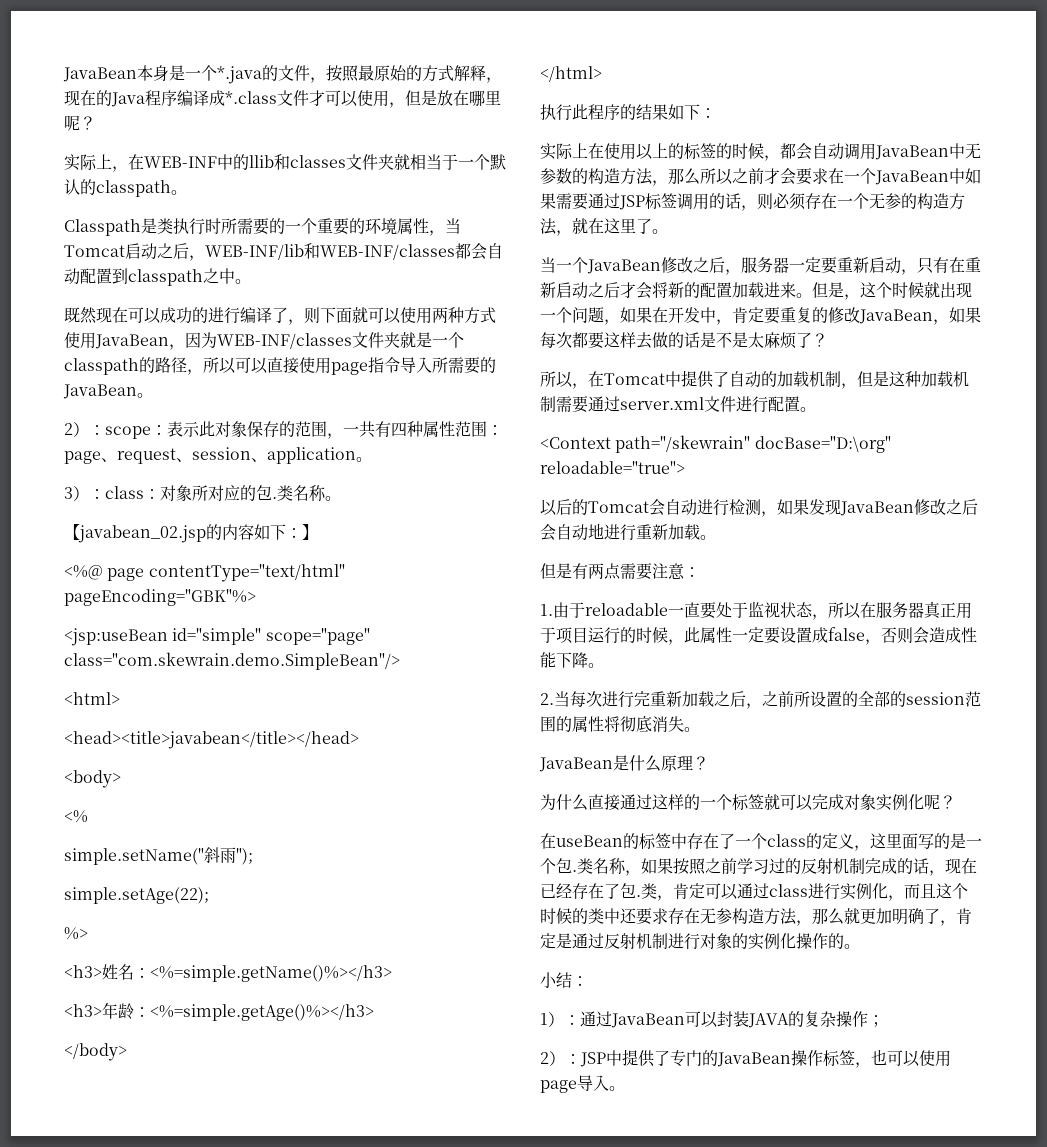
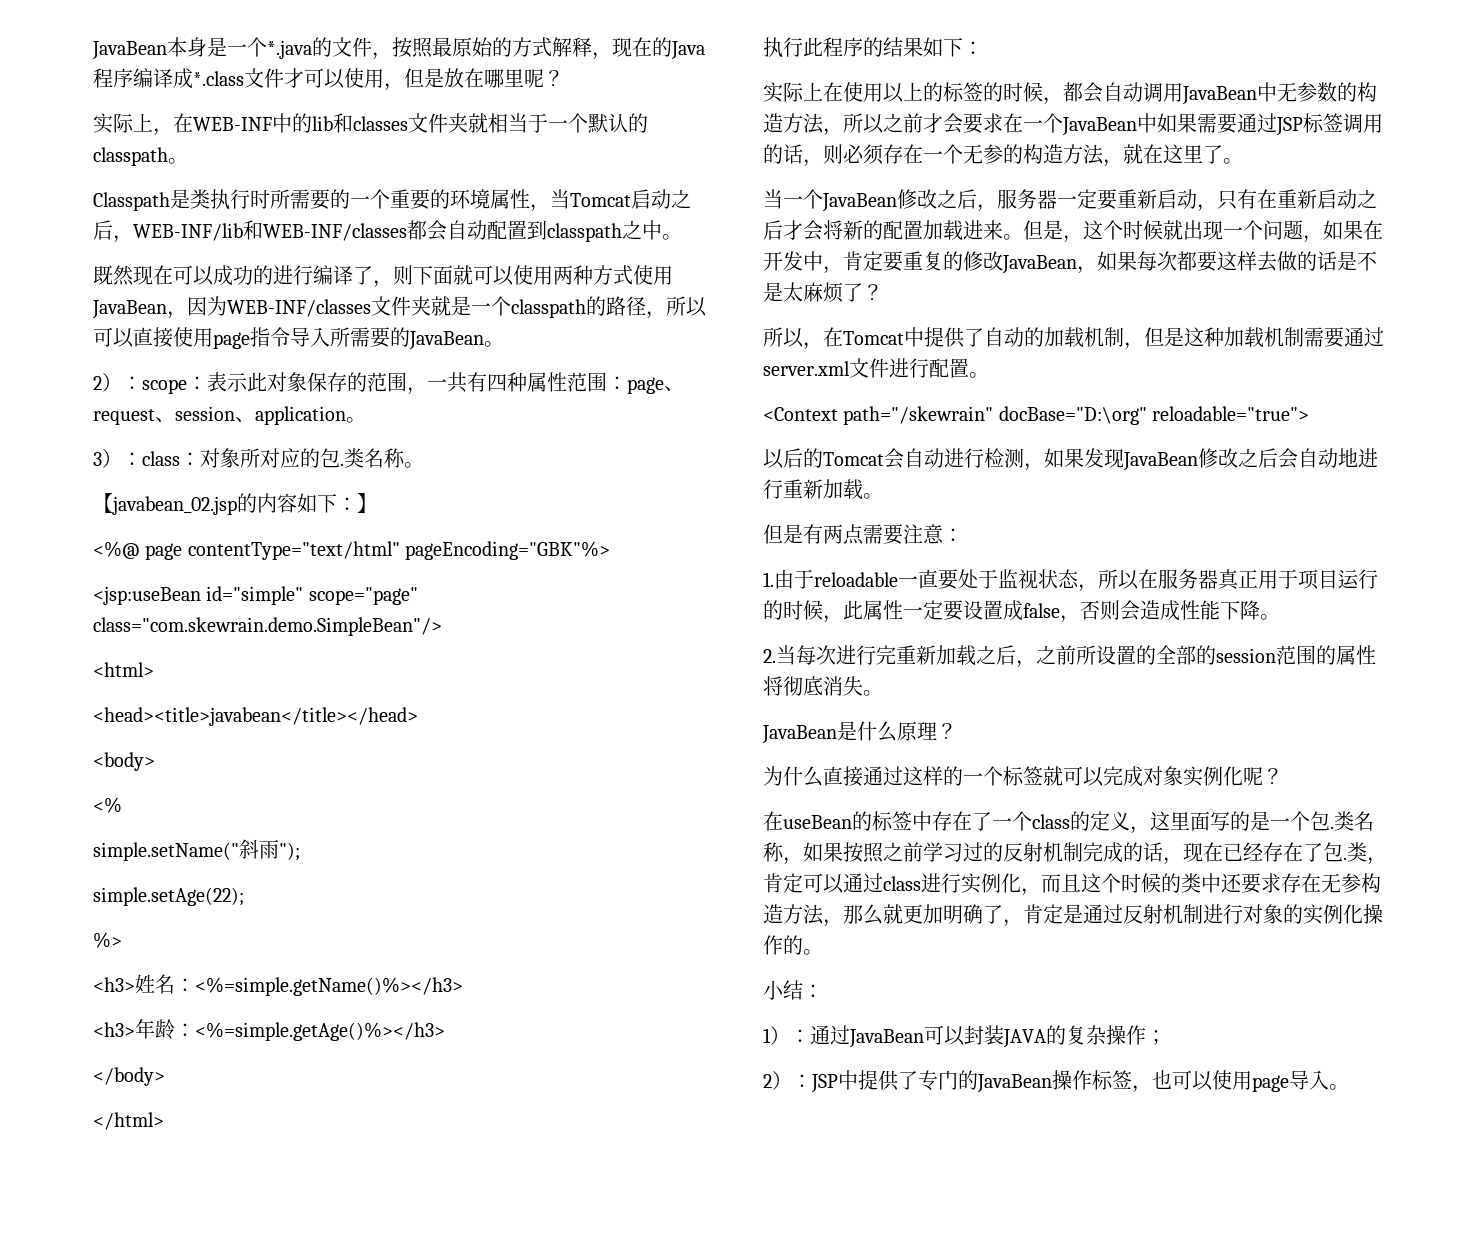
[249,155,274,168] llib -> [312,116,333,131] lib
[668,168,700,185] 那么 -> (843, 132) none

